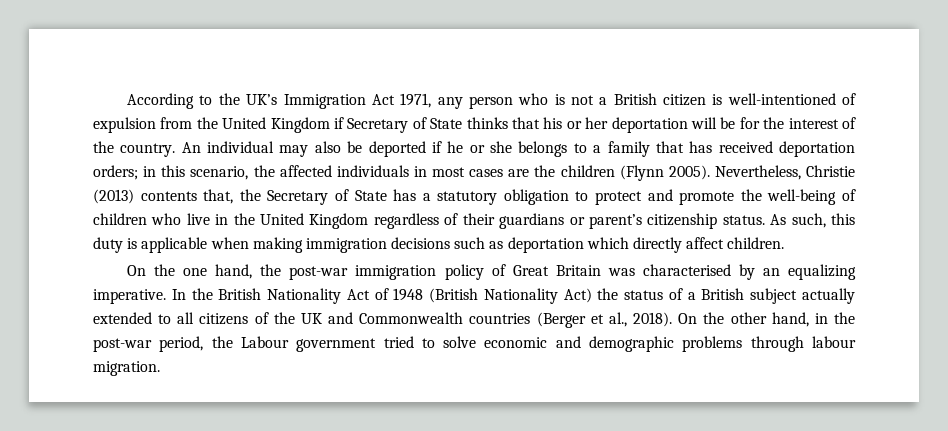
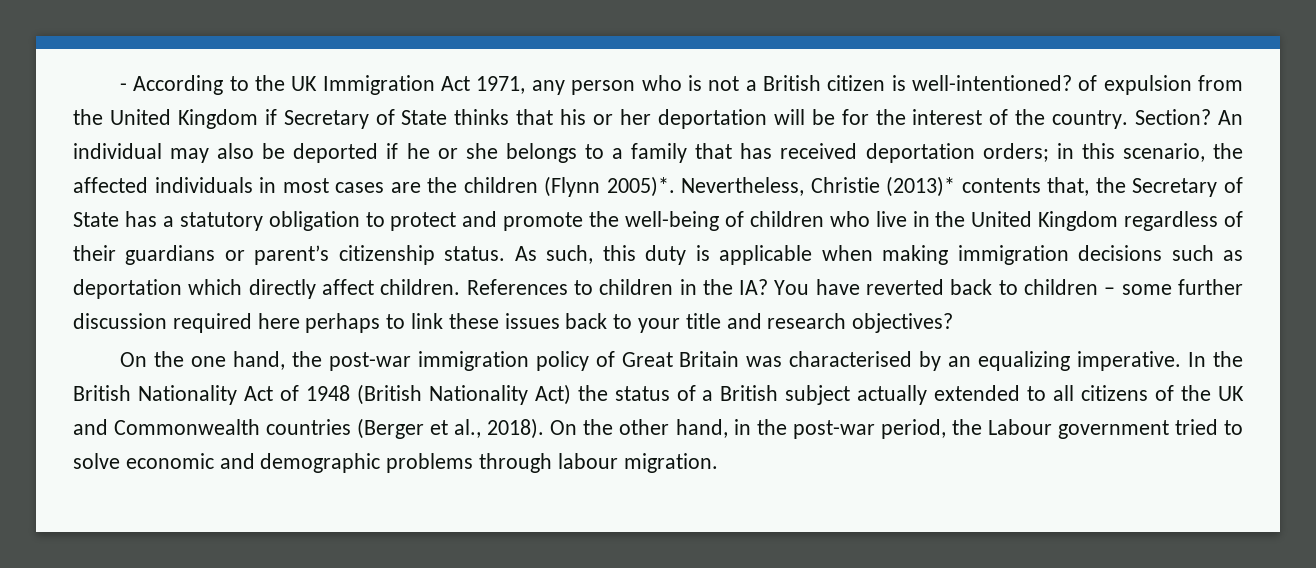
(127, 101) none -> [120,83,128,91] -
[246,94,278,105] UK’s -> [291,76,318,91] UK
[727,93,836,105] well-intentioned -> [911,75,1072,91] well-intentioned?
(176, 150) none -> [1135,109,1212,125] Section?
[668,165,710,180] 2005). -> [606,176,675,197] 2005)*.
[93,189,134,204] (2013) -> [886,176,956,197] (2013)*
(785, 243) none -> [466,279,1243,295] [73,313,954,333] References to children in the IA? You have reverted back to children – some further discussion required here perhaps to link these issues back to your title and research objectives?

